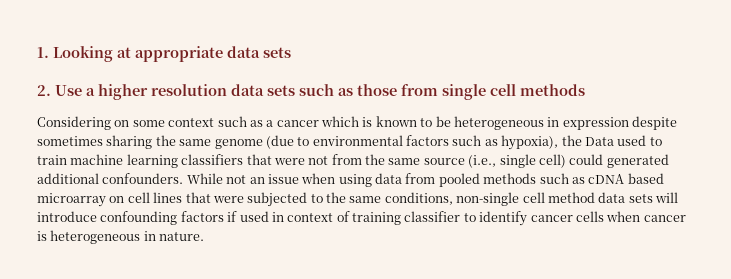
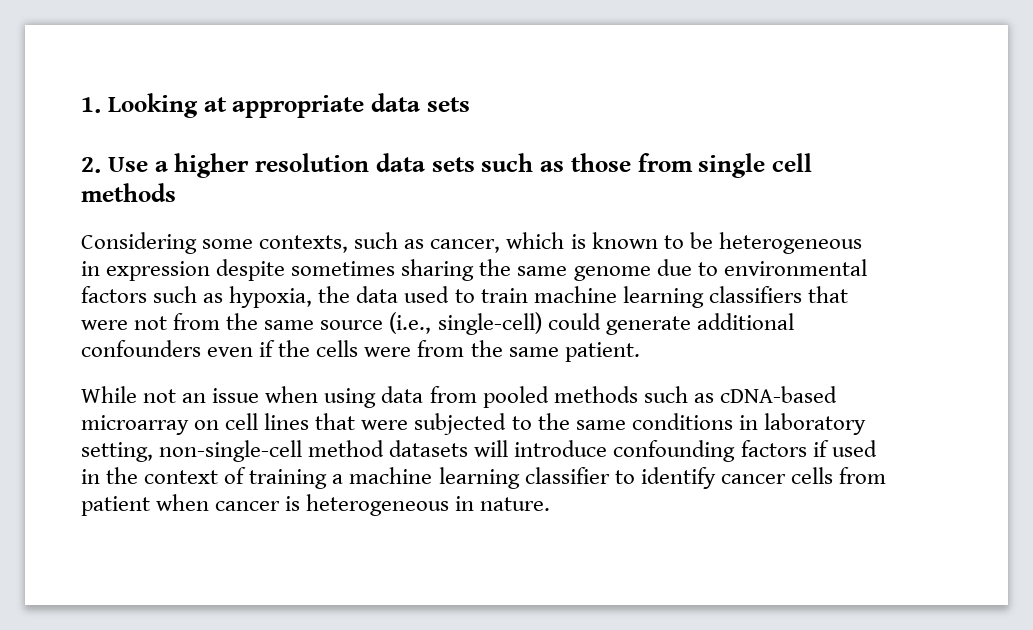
[114,116,319,127] on some context such as a cancer -> [202,232,501,253] some contexts, such as cancer,
[265,135,294,149] (due -> [656,259,692,276] due
[501,135,614,150] hypoxia), the Data -> [229,286,399,308] hypoxia, the data
[499,154,669,168] [37,173,184,184] single cell) could generated additional confounders. -> [437,312,794,335] [81,340,640,362] single-cell) could generate additional confounders even if the cells were from the same patient. //
[588,173,664,184] cDNA based -> [719,386,837,403] cDNA-based
[384,192,653,206] conditions, non-single cell method data sets -> [631,413,866,435] [81,440,469,462] conditions in laboratory setting, non-single-cell method datasets
(284, 217) none -> [106,467,139,484] the
(401, 218) none -> [332,467,520,489] a machine learning
(604, 216) none -> [838,467,886,484] [81,496,150,516] from patient

